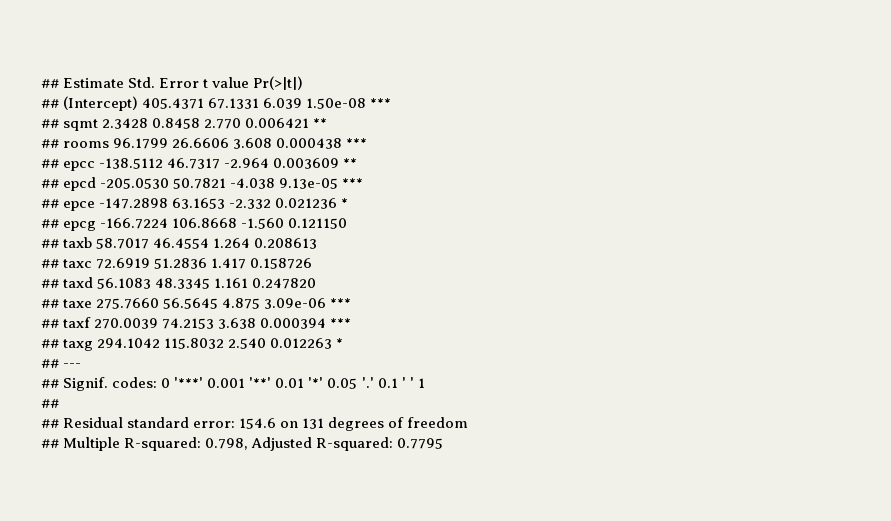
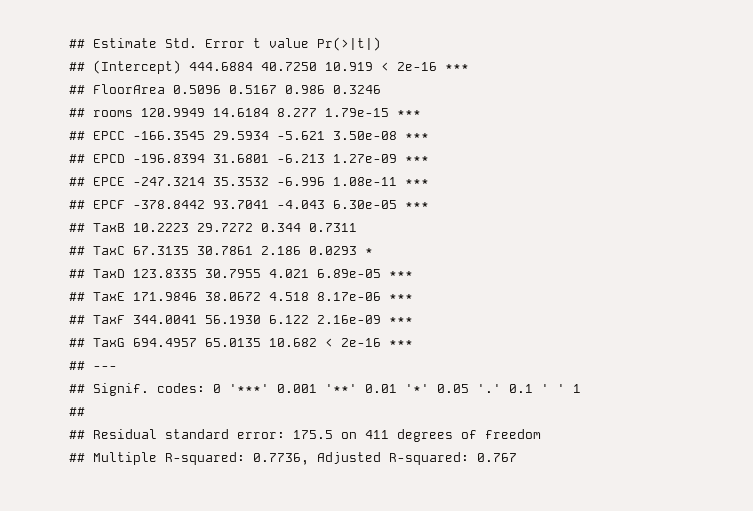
[142,98,392,109] [41,118,328,131] [41,138,368,149] [41,158,358,171] [41,177,364,191] [41,198,349,211] [41,218,348,231] [41,237,318,249] [41,258,313,269] [41,277,317,289] [41,298,352,309] [41,317,352,329] [41,338,344,351] 405.4371 67.1331 6.039 1.50e-08 *** // ## sqmt 2.3428 0.8458 2.770 0.006421 ** // ## rooms 96.1799 26.6606 3.608 0.000438 *** // ## epcc -138.5112 46.7317 -2.964 0.003609 ** // ## epcd -205.0530 50.7821 -4.038 9.13e-05 *** // ## epce -147.2898 63.1653 -2.332 0.021236 * // ## epcg -166.7224 106.8668 -1.560 0.121150 // ## taxb 58.7017 46.4554 1.264 0.208613 // ## taxc 72.6919 51.2836 1.417 0.158726 // ## taxd 56.1083 48.3345 1.161 0.247820 // ## taxe 275.7660 56.5645 4.875 3.09e-06 *** // ## taxf 270.0039 74.2153 3.638 0.000394 *** // ## taxg 294.1042 115.8032 2.540 0.012263 * -> [189,62,469,71] [69,84,381,94] [69,108,421,117] [69,131,429,140] [69,154,429,163] [69,177,429,186] [69,200,429,209] [69,223,357,232] [69,246,373,255] [69,269,413,278] [69,292,413,301] [69,315,413,324] [69,338,413,347] 444.6884 40.7250 10.919 < 2e-16 *** // ## FloorArea 0.5096 0.5167 0.986 0.3246 // ## rooms 120.9949 14.6184 8.277 1.79e-15 *** // ## EPCC -166.3545 29.5934 -5.621 3.50e-08 *** // ## EPCD -196.8394 31.6801 -6.213 1.27e-09 *** // ## EPCE -247.3214 35.3532 -6.996 1.08e-11 *** // ## EPCF -378.8442 93.7041 -4.043 6.30e-05 *** // ## TaxB 10.2223 29.7272 0.344 0.7311 // ## TaxC 67.3135 30.7861 2.186 0.0293 * // ## TaxD 123.8335 30.7955 4.021 6.89e-05 *** // ## TaxE 171.9846 38.0672 4.518 8.17e-06 *** // ## TaxF 344.0041 56.1930 6.122 2.16e-09 *** // ## TaxG 694.4957 65.0135 10.682 < 2e-16 ***
[239,418,325,429] 154.6 on 131 -> [293,430,389,439] 175.5 on 411
[205,438,249,450] 0.798, -> [253,453,309,465] 0.7736,
[397,438,444,449] 0.7795 -> [477,453,517,462] 0.767

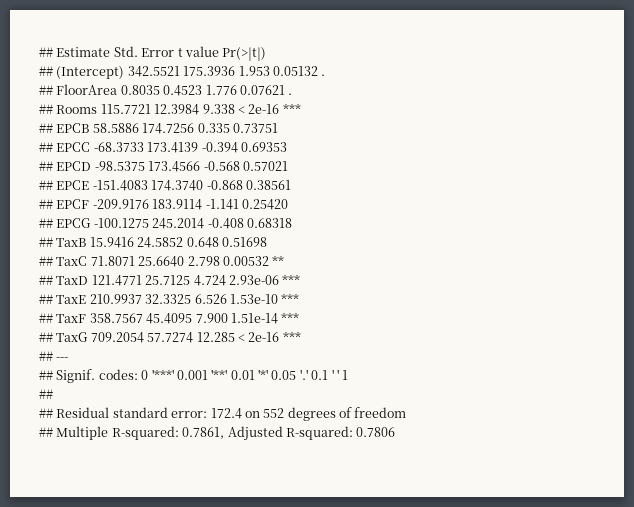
[189,62,469,71] [69,84,381,94] [69,108,421,117] [69,131,429,140] [69,154,429,163] [69,177,429,186] [69,200,429,209] [69,223,357,232] [69,246,373,255] [69,269,381,278] 444.6884 40.7250 10.919 < 2e-16 *** // ## FloorArea 0.5096 0.5167 0.986 0.3246 // ## rooms 120.9949 14.6184 8.277 1.79e-15 *** // ## EPCC -166.3545 29.5934 -5.621 3.50e-08 *** // ## EPCD -196.8394 31.6801 -6.213 1.27e-09 *** // ## EPCE -247.3214 35.3532 -6.996 1.08e-11 *** // ## EPCF -378.8442 93.7041 -4.043 6.30e-05 *** // ## TaxB 10.2223 29.7272 0.344 0.7311 // ## TaxC 67.3135 30.7861 2.186 0.0293 * // ## TaxD 123.8335 30.7955 4.021 6.89e-05 -> [127,66,326,77] [39,84,293,96] [39,103,301,115] [39,123,278,134] [39,142,287,153] [39,161,288,172] [39,180,291,191] [39,199,288,210] [39,218,292,229] [39,237,267,248] [39,255,285,267] [39,275,279,286] 342.5521 175.3936 1.953 0.05132 . // ## FloorArea 0.8035 0.4523 1.776 0.07621 . // ## Rooms 115.7721 12.3984 9.338 < 2e-16 *** // ## EPCB 58.5886 174.7256 0.335 0.73751 // ## EPCC -68.3733 173.4139 -0.394 0.69353 // ## EPCD -98.5375 173.4566 -0.568 0.57021 // ## EPCE -151.4083 174.3740 -0.868 0.38561 // ## EPCF -209.9176 183.9114 -1.141 0.25420 // ## EPCG -100.1275 245.2014 -0.408 0.68318 // ## TaxB 15.9416 24.5852 0.648 0.51698 // ## TaxC 71.8071 25.6640 2.798 0.00532 ** // ## TaxD 121.4771 25.7125 4.724 2.93e-06
[133,292,381,301] 171.9846 38.0672 4.518 8.17e-06 -> [89,294,278,304] 210.9937 32.3325 6.526 1.53e-10
[133,315,381,324] 344.0041 56.1930 6.122 2.16e-09 -> [89,313,278,324] 358.7567 45.4095 7.900 1.51e-14
[133,338,317,347] 694.4957 65.0135 10.682 -> [90,332,235,343] 709.2054 57.7274 12.285
[293,430,389,439] 175.5 on 411 -> [210,408,285,419] 172.4 on 552
[253,453,309,465] 0.7736, -> [182,427,225,439] 0.7861,
[477,453,517,462] 0.767 -> [356,427,396,437] 0.7806

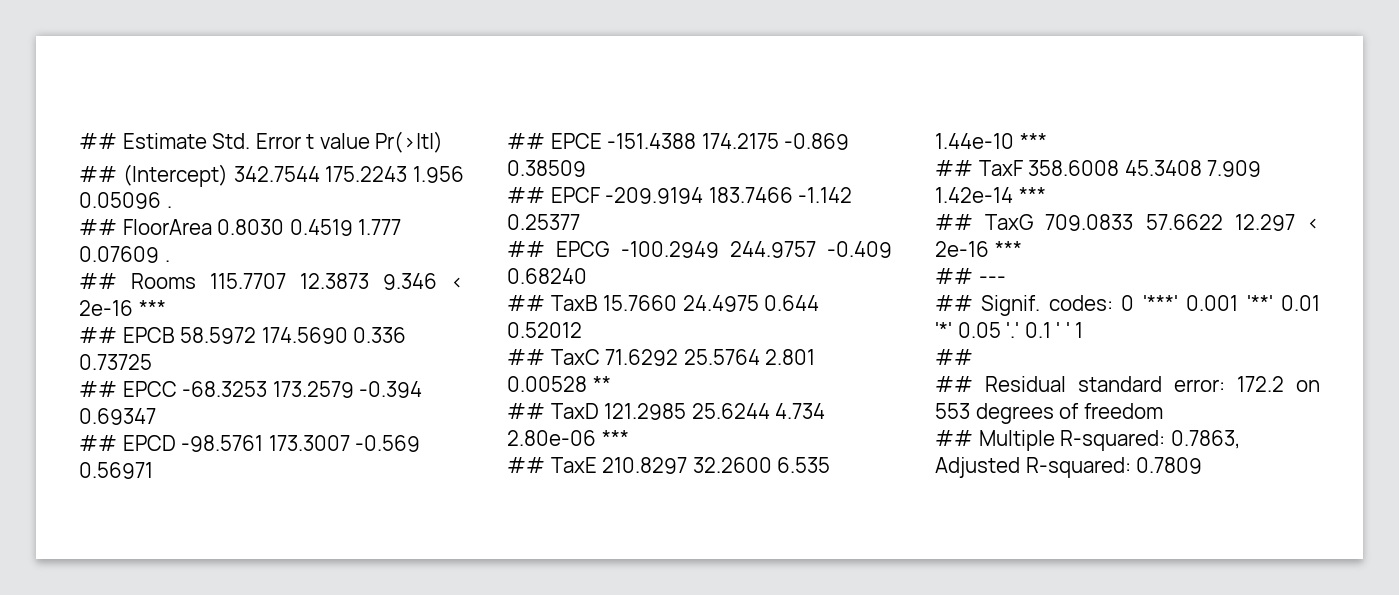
[127,66,318,77] 342.5521 175.3936 1.953 0.05132 -> [233,166,464,183] [79,192,161,209] 342.7544 175.2243 1.956 0.05096
[120,85,285,96] 0.8035 0.4523 1.776 0.07621 -> [217,219,402,236] [79,246,159,263] 0.8030 0.4519 1.777 0.07609
[100,104,235,115] 115.7721 12.3984 9.338 -> [210,273,437,290] 115.7707 12.3873 9.346
[92,123,278,134] [39,142,287,153] [39,161,288,172] [39,180,291,191] [39,199,288,210] [39,218,292,229] [39,237,267,248] [39,256,269,267] 58.5886 174.7256 0.335 0.73751 // ## EPCC -68.3733 173.4139 -0.394 0.69353 // ## EPCD -98.5375 173.4566 -0.568 0.57021 // ## EPCE -151.4083 174.3740 -0.868 0.38561 // ## EPCF -209.9176 183.9114 -1.141 0.25420 // ## EPCG -100.1275 245.2014 -0.408 0.68318 // ## TaxB 15.9416 24.5852 0.648 0.51698 // ## TaxC 71.8071 25.6640 2.798 0.00532 -> [180,327,407,344] [79,354,152,370] [79,381,423,398] [79,408,156,425] [79,435,421,452] [79,462,153,479] [507,133,850,150] [507,160,586,177] [507,187,853,204] [507,214,580,230] [507,241,892,258] [507,268,587,284] [507,295,820,312] [507,322,582,338] [507,349,816,366] [507,376,587,392] 58.5972 174.5690 0.336 0.73725 // ## EPCC -68.3253 173.2579 -0.394 0.69347 // ## EPCD -98.5761 173.3007 -0.569 0.56971 // ## EPCE -151.4388 174.2175 -0.869 0.38509 // ## EPCF -209.9194 183.7466 -1.142 0.25377 // ## EPCG -100.2949 244.9757 -0.409 0.68240 // ## TaxB 15.7660 24.4975 0.644 0.52012 // ## TaxC 71.6292 25.5764 2.801 0.00528
[91,275,279,286] 121.4771 25.7125 4.724 2.93e-06 -> [604,403,826,420] [507,430,596,446] 121.2985 25.6244 4.734 2.80e-06
[89,294,278,304] 210.9937 32.3325 6.526 1.53e-10 -> [602,457,831,474] [935,133,1014,149] 210.8297 32.2600 6.535 1.44e-10
[89,313,278,324] 358.7567 45.4095 7.900 1.51e-14 -> [1028,160,1262,177] [935,187,1013,203] 358.6008 45.3408 7.909 1.42e-14
[90,332,235,343] 709.2054 57.7274 12.285 -> [1045,214,1295,231] 709.0833 57.6622 12.297
[210,408,285,419] 172.4 on 552 -> [1237,376,1320,392] [935,403,970,419] 172.2 on 553
[182,427,225,439] 0.7861, -> [1170,430,1240,449] 0.7863,
[356,427,396,437] 0.7806 -> [1136,457,1203,474] 0.7809

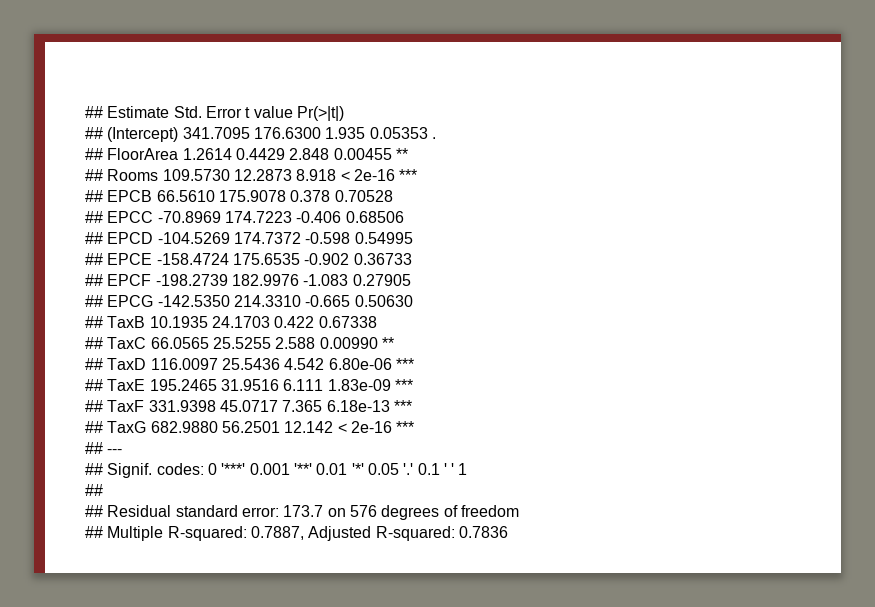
[233,166,464,183] [79,192,161,209] 342.7544 175.2243 1.956 0.05096 -> [182,127,428,139] 341.7095 176.6300 1.935 0.05353
[217,219,402,236] [79,246,170,263] 0.8030 0.4519 1.777 0.07609 . -> [182,148,408,160] 1.2614 0.4429 2.848 0.00455 **
[210,273,437,290] 115.7707 12.3873 9.346 -> [162,169,337,181] 109.5730 12.2873 8.918
[180,327,407,344] [79,354,152,370] [79,381,423,398] [79,408,156,425] [79,435,421,452] [79,462,153,479] [507,133,850,150] [507,160,586,177] [507,187,853,204] [507,214,580,230] [507,241,892,258] [507,268,587,284] [507,295,820,312] [507,322,582,338] [507,349,816,366] [507,376,587,392] 58.5972 174.5690 0.336 0.73725 // ## EPCC -68.3253 173.2579 -0.394 0.69347 // ## EPCD -98.5761 173.3007 -0.569 0.56971 // ## EPCE -151.4388 174.2175 -0.869 0.38509 // ## EPCF -209.9194 183.7466 -1.142 0.25377 // ## EPCG -100.2949 244.9757 -0.409 0.68240 // ## TaxB 15.7660 24.4975 0.644 0.52012 // ## TaxC 71.6292 25.5764 2.801 0.00528 -> [156,190,393,202] [85,211,404,223] [85,232,413,244] [85,253,412,265] [85,274,411,286] [85,295,413,307] [85,316,377,328] [85,337,378,349] 66.5610 175.9078 0.378 0.70528 // ## EPCC -70.8969 174.7223 -0.406 0.68506 // ## EPCD -104.5269 174.7372 -0.598 0.54995 // ## EPCE -158.4724 175.6535 -0.902 0.36733 // ## EPCF -198.2739 182.9976 -1.083 0.27905 // ## EPCG -142.5350 214.3310 -0.665 0.50630 // ## TaxB 10.1935 24.1703 0.422 0.67338 // ## TaxC 66.0565 25.5255 2.588 0.00990
[604,403,826,420] [507,430,596,446] 121.2985 25.6244 4.734 2.80e-06 -> [150,358,392,370] 116.0097 25.5436 4.542 6.80e-06
[602,457,831,474] [935,133,1014,149] 210.8297 32.2600 6.535 1.44e-10 -> [149,379,391,391] 195.2465 31.9516 6.111 1.83e-09
[1028,160,1262,177] [935,187,1013,203] 358.6008 45.3408 7.909 1.42e-14 -> [148,400,390,412] 331.9398 45.0717 7.365 6.18e-13
[1045,214,1295,231] 709.0833 57.6622 12.297 -> [150,421,334,433] 682.9880 56.2501 12.142
[1237,376,1320,392] [935,403,970,419] 172.2 on 553 -> [283,505,377,517] 173.7 on 576
[1170,430,1240,449] 0.7863, -> [250,526,304,540] 0.7887,
[1136,457,1203,474] 0.7809 -> [458,526,508,538] 0.7836

